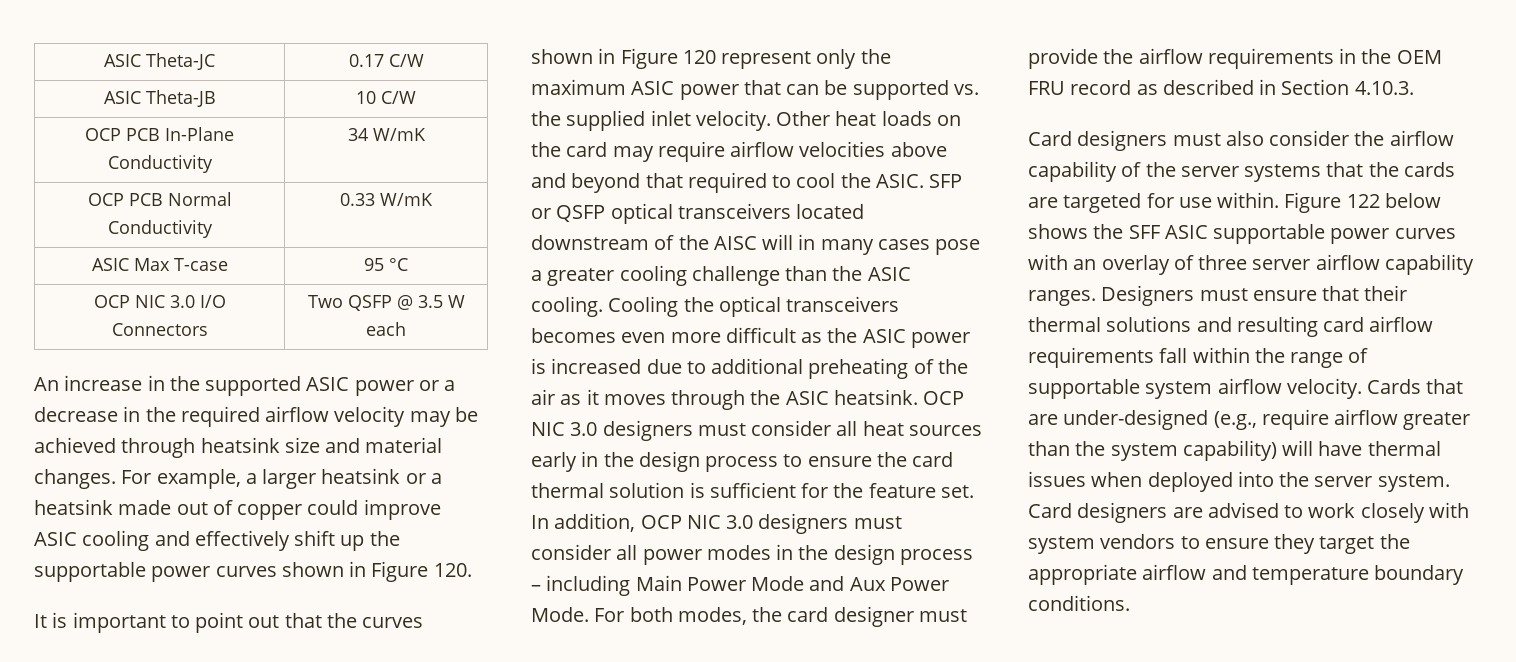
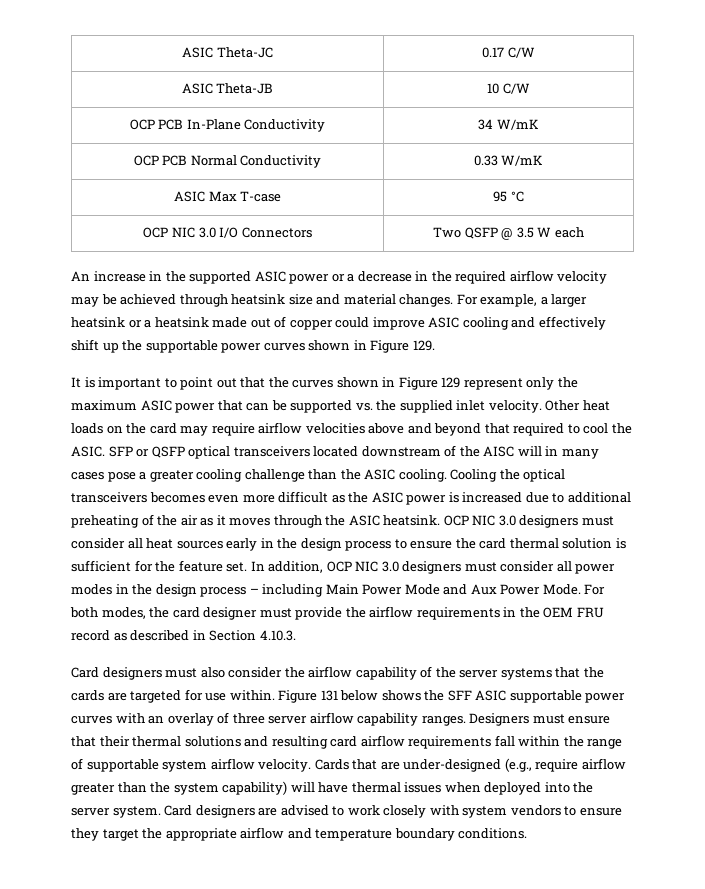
[433,563,472,577] 120. -> [412,340,435,351] 129.
[682,50,716,64] 120 -> [441,377,461,388] 129
[1346,194,1380,208] 122 -> [320,690,338,701] 131

